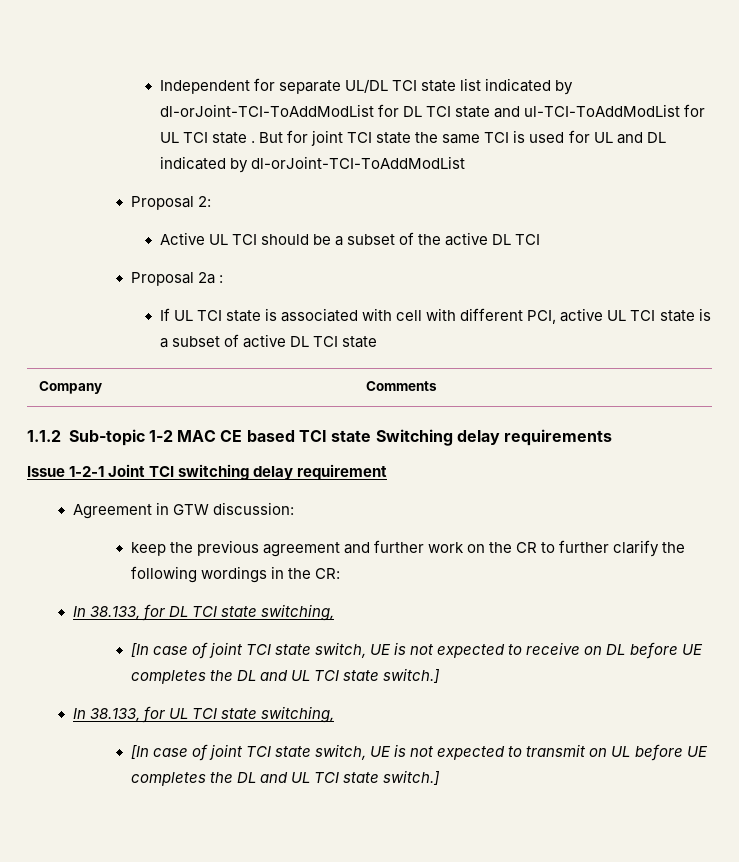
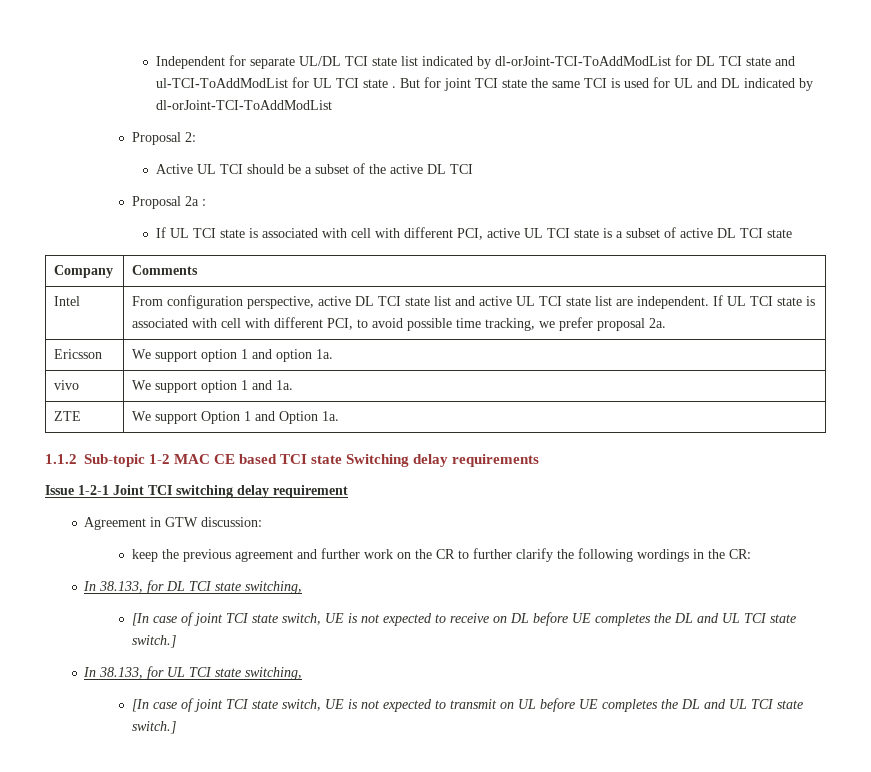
(437, 386) none -> [54,296,81,306] [132,295,816,309] [132,317,667,331] [54,349,103,359] [132,349,334,362] [54,380,80,390] [132,380,294,393] [54,411,82,421] [132,411,340,424] // Intel | From configuration perspective, active DL TCI state list and active UL TCI state list are independent. If UL TCI state is associated with cell with different PCI, to avoid possible time tracking, we prefer proposal 2a. // Ericsson | We support option 1 and option 1a. // vivo | We support option 1 and 1a. // ZTE | We support Option 1 and Option 1a.

